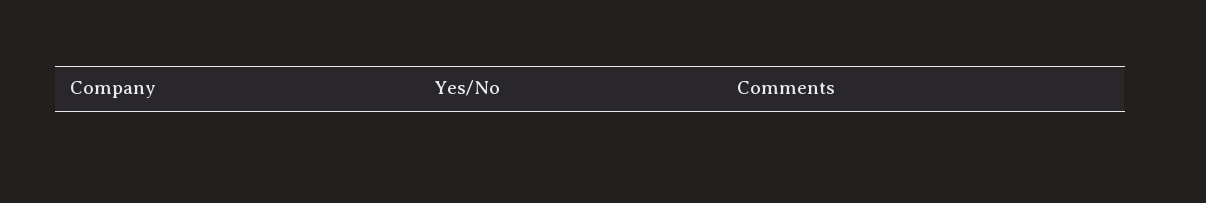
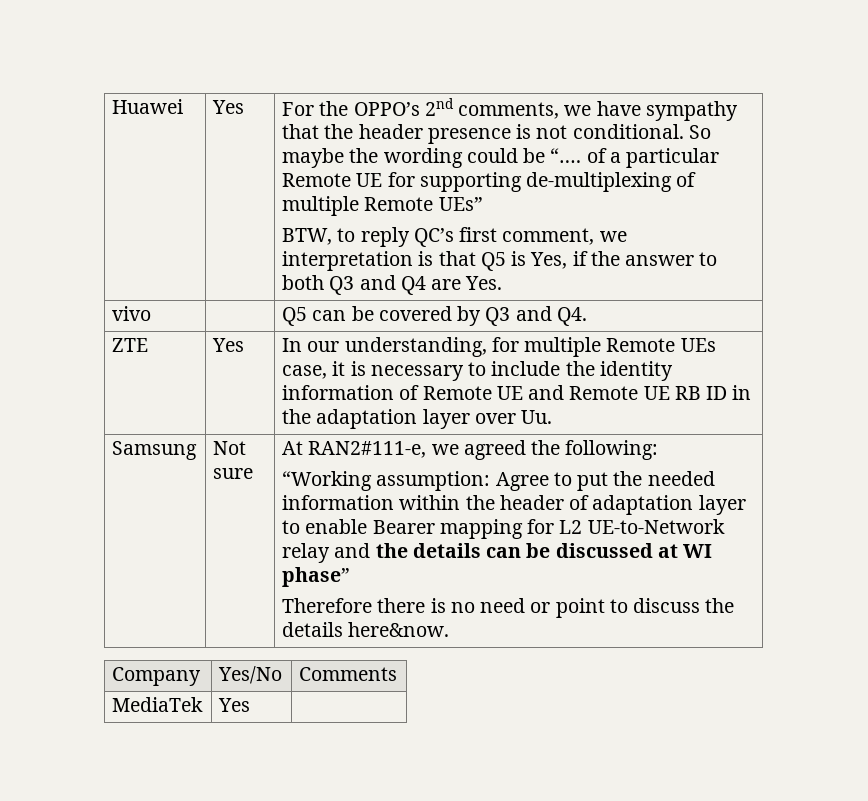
(70, 89) none -> [112,99,184,114] [212,100,245,114] [282,98,738,121] [282,124,711,144] [282,148,720,168] [282,172,697,192] [282,196,483,216] [282,227,627,247] [282,251,718,271] [282,275,503,295] [112,306,152,321] [282,306,587,326] [112,338,149,352] [212,338,245,352] [282,337,716,357] [282,361,673,381] [282,385,752,400] [282,409,553,429] [112,441,198,460] [213,441,247,455] [213,468,254,479] [282,440,659,460] [282,471,715,491] [282,495,746,515] [282,519,725,539] [282,543,713,563] [282,567,351,587] [282,598,735,618] [282,622,450,637] Huawei | Yes | For the OPPO’s 2nd comments, we have sympathy that the header presence is not conditional. So maybe the wording could be “…. of a particular Remote UE for supporting de-multiplexing of multiple Remote UEs” // BTW, to reply QC’s first comment, we interpretation is that Q5 is Yes, if the answer to both Q3 and Q4 are Yes. // vivo | | Q5 can be covered by Q3 and Q4. // ZTE | Yes | In our understanding, for multiple Remote UEs case, it is necessary to include the identity information of Remote UE and Remote UE RB ID in the adaptation layer over Uu. // Samsung | Not sure | At RAN2#111-e, we agreed the following: // “Working assumption: Agree to put the needed information within the header of adaptation layer to enable Bearer mapping for L2 UE-to-Network relay and the details can be discussed at WI phase” // Therefore there is no need or point to discuss the details here&now. //
(836, 87) none -> [112,697,204,712] [218,698,251,712] // MediaTek | Yes |

